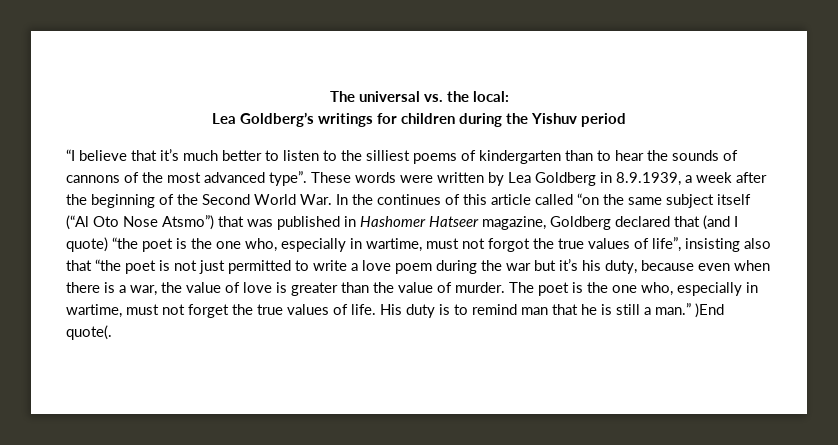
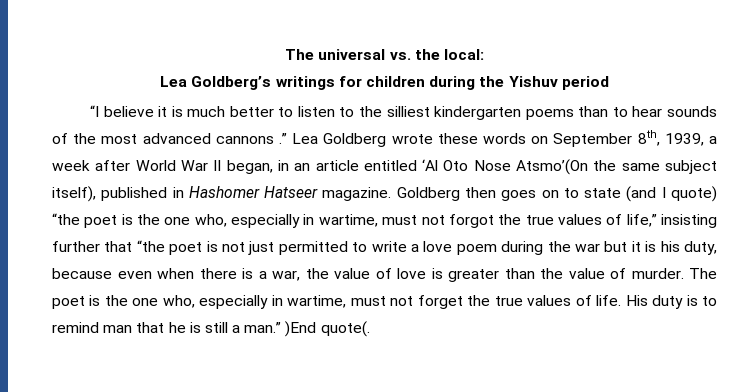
[131,149,179,161] that it’s -> [158,106,183,117] it is
[413,150,561,164] poems of kindergarten -> [434,106,574,120] kindergarten poems
[647,150,668,161] the -> (663, 111) none
[66,172,139,183] cannons of -> (68, 138) none
[269,171,767,186] [66,193,751,208] [66,215,700,230] type”. These words were written by Lea Goldberg in 8.9.1939, a week after the beginning of the Second World War. In the continues of this article called “on the same subject itself (“Al Oto Nose Atsmo”) that was published in Hashomer Hatseer magazine, Goldberg declared that -> [215,130,717,147] [52,159,717,175] [52,186,622,202] cannons .” Lea Goldberg wrote these words on September 8th, 1939, a week after World War II began, in an article entitled ‘Al Oto Nose Atsmo’(On the same subject itself), published in Hashomer Hatseer magazine. Goldberg then goes on to state
[652,237,771,252] life”, insisting also -> [626,214,718,228] [52,241,100,252] life,” insisting further
[559,259,578,271] it’s -> [631,241,657,252] it is

